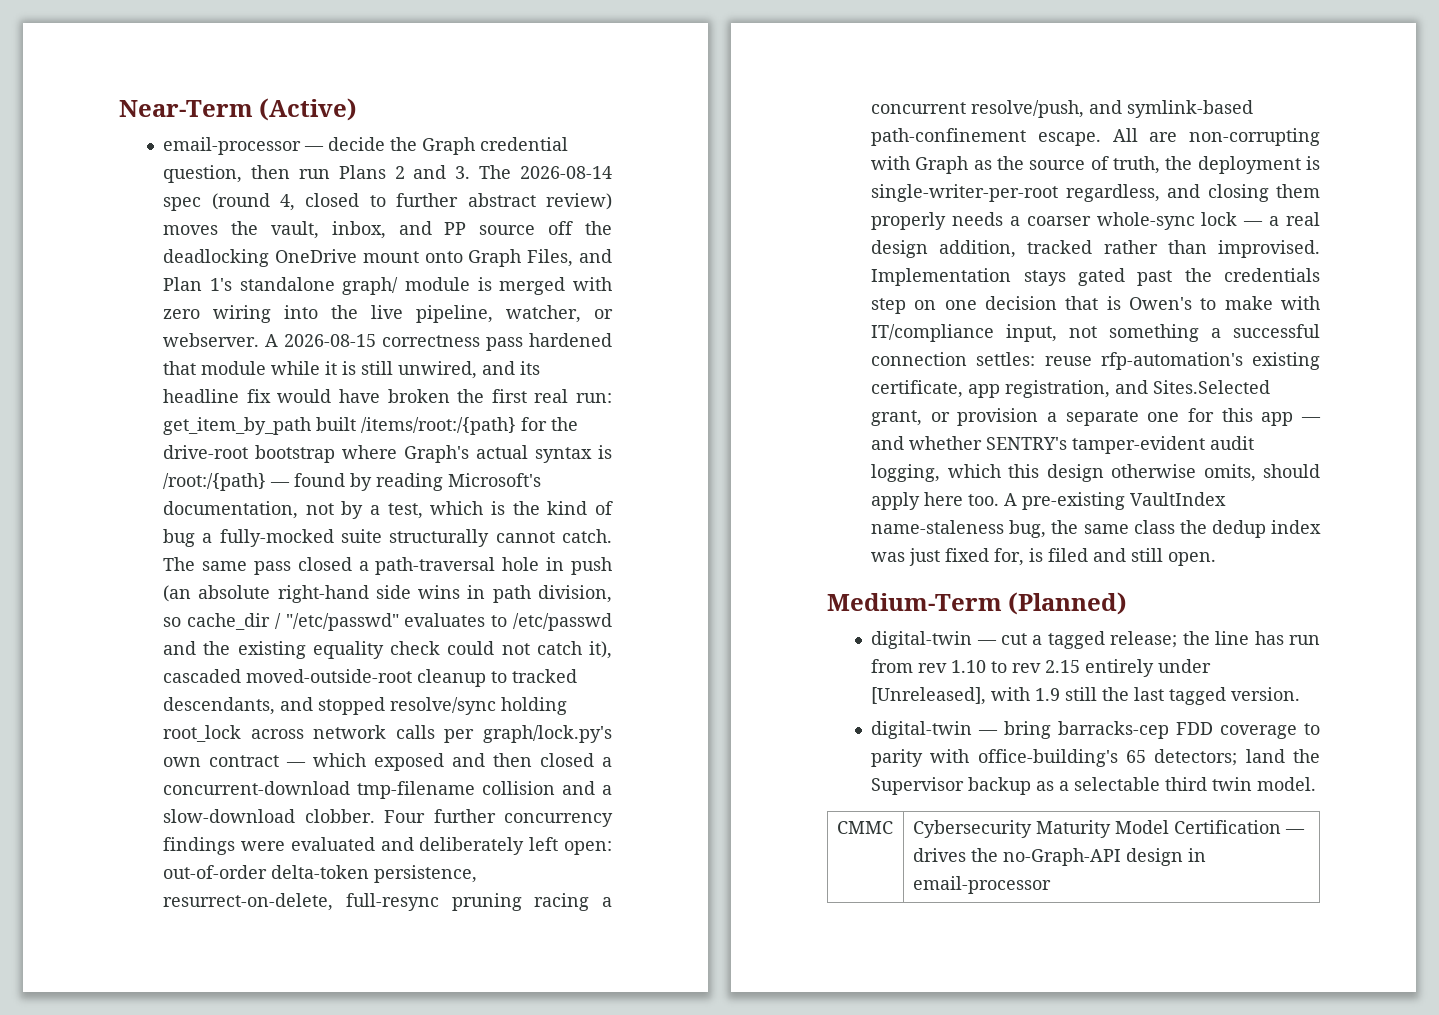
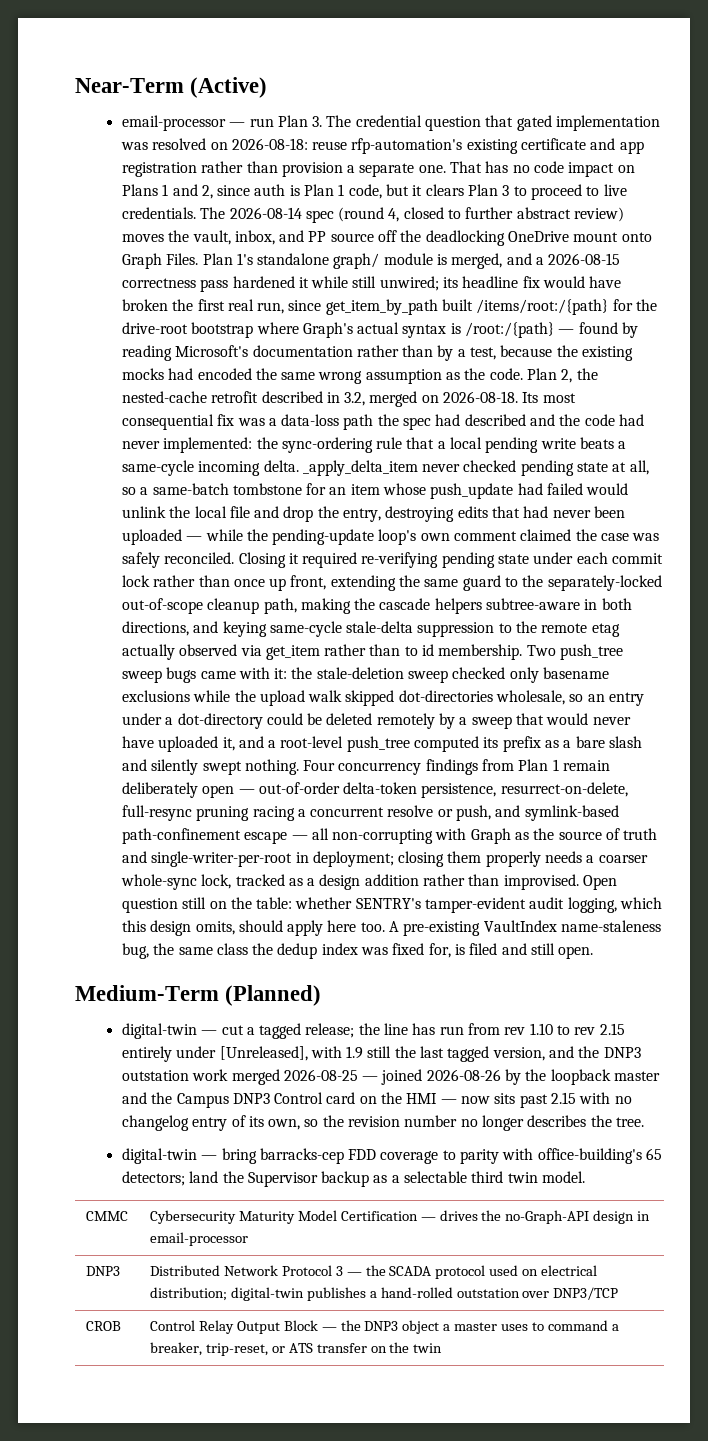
[328,137,569,155] [163,165,471,183] decide the Graph credential question, then run Plans 2 and 3. -> [249,115,661,131] [120,138,644,154] [121,161,635,177] [121,184,627,200] [121,207,196,219] run Plan 3. The credential question that gated implementation was resolved on 2026-08-18: reuse rfp-automation's existing certificate and app registration rather than provision a separate one. That has no code impact on Plans 1 and 2, since auth is Plan 1 code, but it clears Plan 3 to proceed to live credentials.
[527,249,612,267] Files, and -> [166,253,199,265] Files.
[499,277,612,295] [163,305,613,323] [163,333,612,351] [163,361,516,379] merged with zero wiring into the live pipeline, watcher, or webserver. A 2026-08-15 correctness pass hardened that module while it is still unwired, and -> [451,253,621,269] [121,276,439,292] merged, and a 2026-08-15 correctness pass hardened it while still unwired;
[576,393,612,403] run: -> [257,300,322,314] run, since
[163,501,613,519] [163,529,613,547] [163,557,612,575] [163,585,612,603] [163,613,612,631] [163,641,612,659] [163,669,578,687] [163,697,568,715] [163,725,612,743] [163,753,612,771] [163,781,612,799] [163,809,613,827] [163,837,612,855] documentation, not by a test, which is the kind of bug a fully-mocked suite structurally cannot catch. The same pass closed a path-traversal hole in push (an absolute right-hand side wins in path division, so cache_dir / "/etc/passwd" evaluates to /etc/passwd and the existing equality check could not catch it), cascaded moved-outside-root cleanup to tracked descendants, and stopped resolve/sync holding root_lock across network calls per graph/lock.py's own contract — which exposed and then closed a concurrent-download tmp-filename collision and a slow-download clobber. Four further concurrency findings were evaluated and deliberately left open: -> [252,345,634,361] [121,368,598,384] [121,391,576,407] [121,414,645,430] [121,437,627,453] [121,460,649,476] [121,483,629,499] [121,506,626,522] [121,529,660,545] [121,552,664,568] [121,575,662,591] [121,598,632,614] [121,621,620,637] [121,644,624,660] [121,667,610,683] [121,690,645,706] [121,713,631,729] [121,736,643,752] [121,759,611,775] [121,782,255,798] documentation rather than by a test, because the existing mocks had encoded the same wrong assumption as the code. Plan 2, the nested-cache retrofit described in 3.2, merged on 2026-08-18. Its most consequential fix was a data-loss path the spec had described and the code had never implemented: the sync-ordering rule that a local pending write beats a same-cycle incoming delta. _apply_delta_item never checked pending state at all, so a same-batch tombstone for an item whose push_update had failed would unlink the local file and drop the entry, destroying edits that had never been uploaded — while the pending-update loop's own comment claimed the case was safely reconciled. Closing it required re-verifying pending state under each commit lock rather than once up front, extending the same guard to the separately-locked out-of-scope cleanup path, making the cascade helpers subtree-aware in both directions, and keying same-cycle stale-delta suppression to the remote etag actually observed via get_item rather than to id membership. Two push_tree sweep bugs came with it: the stale-deletion sweep checked only basename exclusions while the upload walk skipped dot-directories wholesale, so an entry under a dot-directory could be deleted remotely by a sweep that would never have uploaded it, and a root-level push_tree computed its prefix as a bare slash and silently swept nothing. Four concurrency findings from Plan 1 remain deliberately open —
[971,100,1254,118] [871,128,1178,146] resolve/push, and symlink-based path-confinement escape. All are -> [387,805,619,821] [121,828,329,844] resolve or push, and symlink-based path-confinement escape — all
[1113,156,1320,174] [871,184,1201,202] truth, the deployment is single-writer-per-root regardless, and -> [623,828,658,840] [121,851,394,867] truth and single-writer-per-root in deployment;
[1201,212,1320,226] [871,240,1320,258] [871,268,1320,286] [871,296,1320,314] [871,324,1320,342] [871,352,1320,370] [871,380,1271,398] [871,408,1321,426] [871,436,905,450] lock — a real design addition, tracked rather than improvised. Implementation stays gated past the credentials step on one decision that is Owen's to make with IT/compliance input, not something a successful connection settles: reuse rfp-automation's existing certificate, app registration, and Sites.Selected grant, or provision a separate one for this app — and -> [201,874,618,890] [121,897,293,913] lock, tracked as a design addition rather than improvised. Open question still on the table:
[1111,464,1197,478] otherwise -> (192, 928) none
[909,548,941,566] just -> (389, 951) none
[1231,687,1301,701] version. -> [492,1046,641,1061] [121,1069,661,1085] [121,1092,632,1108] [121,1115,645,1131] version, and the DNP3 outstation work merged 2026-08-25 — joined 2026-08-26 by the loopback master and the Campus DNP3 Control card on the HMI — now sits past 2.15 with no changelog entry of its own, so the revision number no longer describes the tree.
(1051, 885) none -> [85,1266,120,1276] [149,1265,598,1279] [149,1287,619,1301] [85,1321,121,1331] [149,1320,619,1334] [149,1342,443,1356] // DNP3 | Distributed Network Protocol 3 — the SCADA protocol used on electrical distribution; digital-twin publishes a hand-rolled outstation over DNP3/TCP // CROB | Control Relay Output Block — the DNP3 object a master uses to command a breaker, trip-reset, or ATS transfer on the twin

